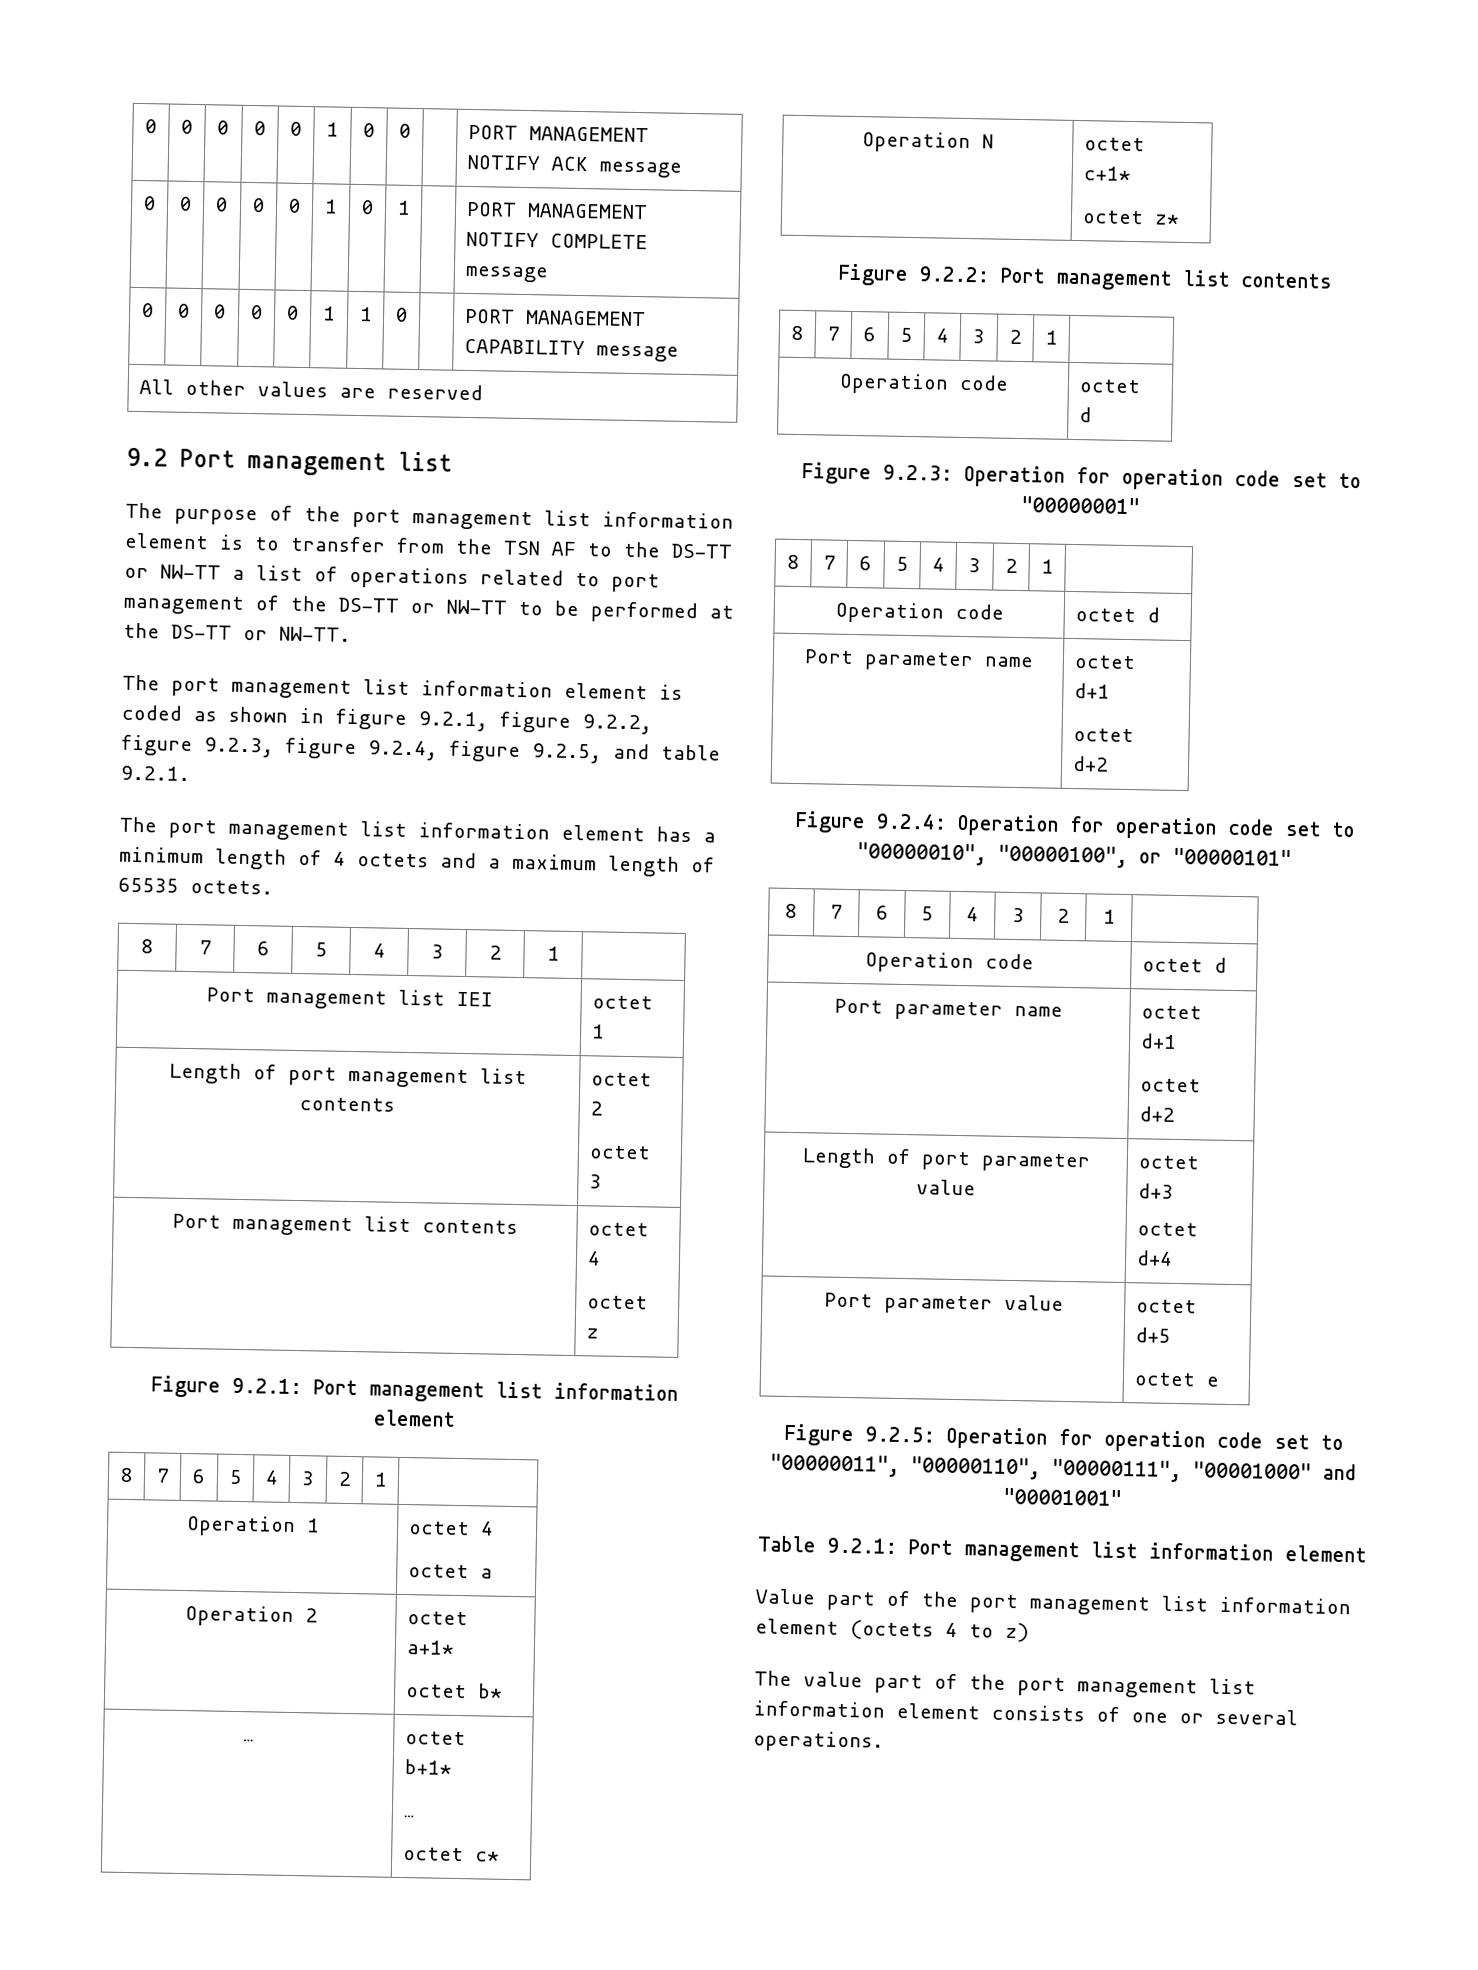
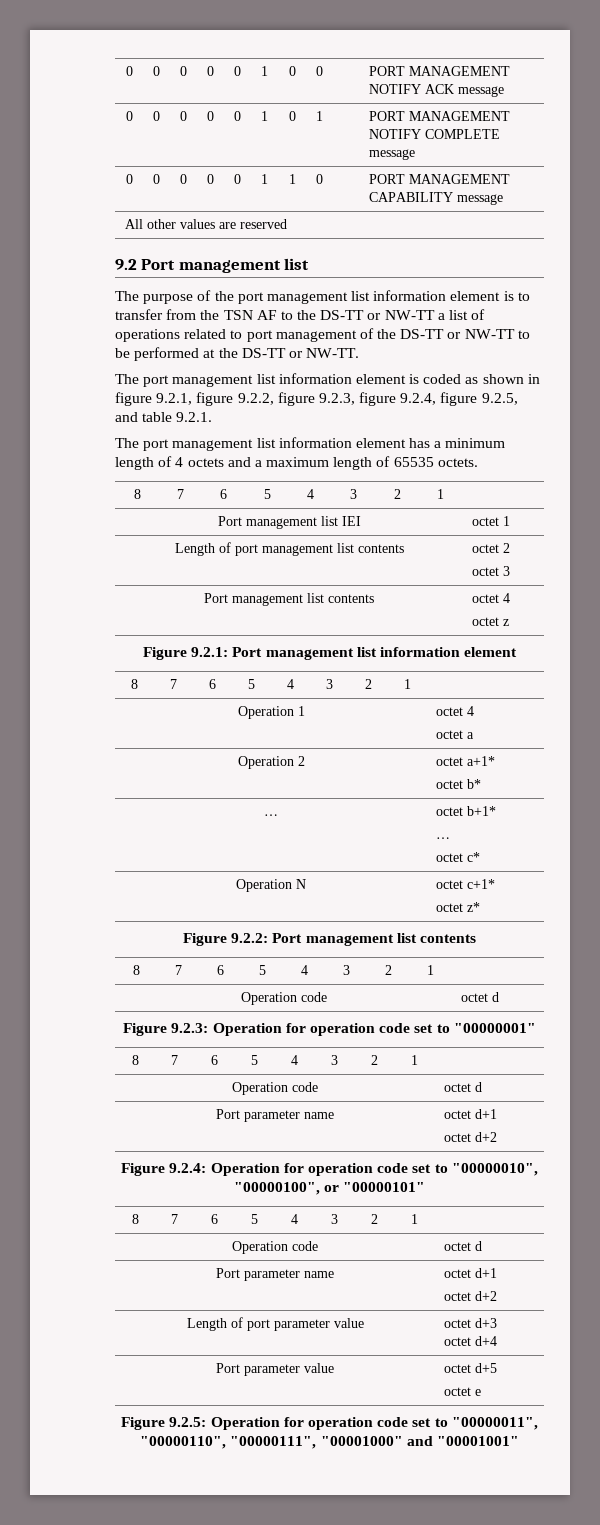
[756,1535,1367,1563] [755,1588,1351,1616] [755,1618,1029,1643] [754,1670,1256,1699] [753,1700,1298,1726] [753,1730,884,1753] // Table 9.2.1: Port management list information element // Value part of the port management list information element (octets 4 to z) // The value part of the port management list information element consists of one or several operations. -> (519, 1441) none

